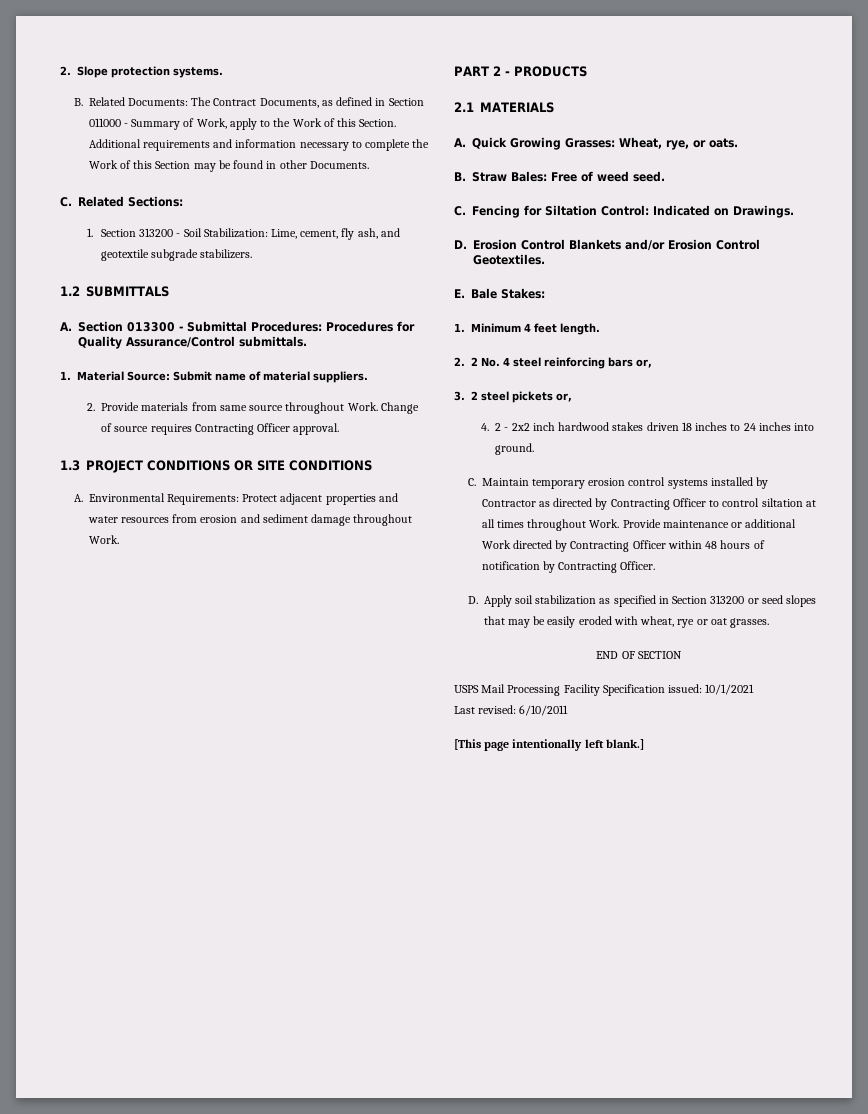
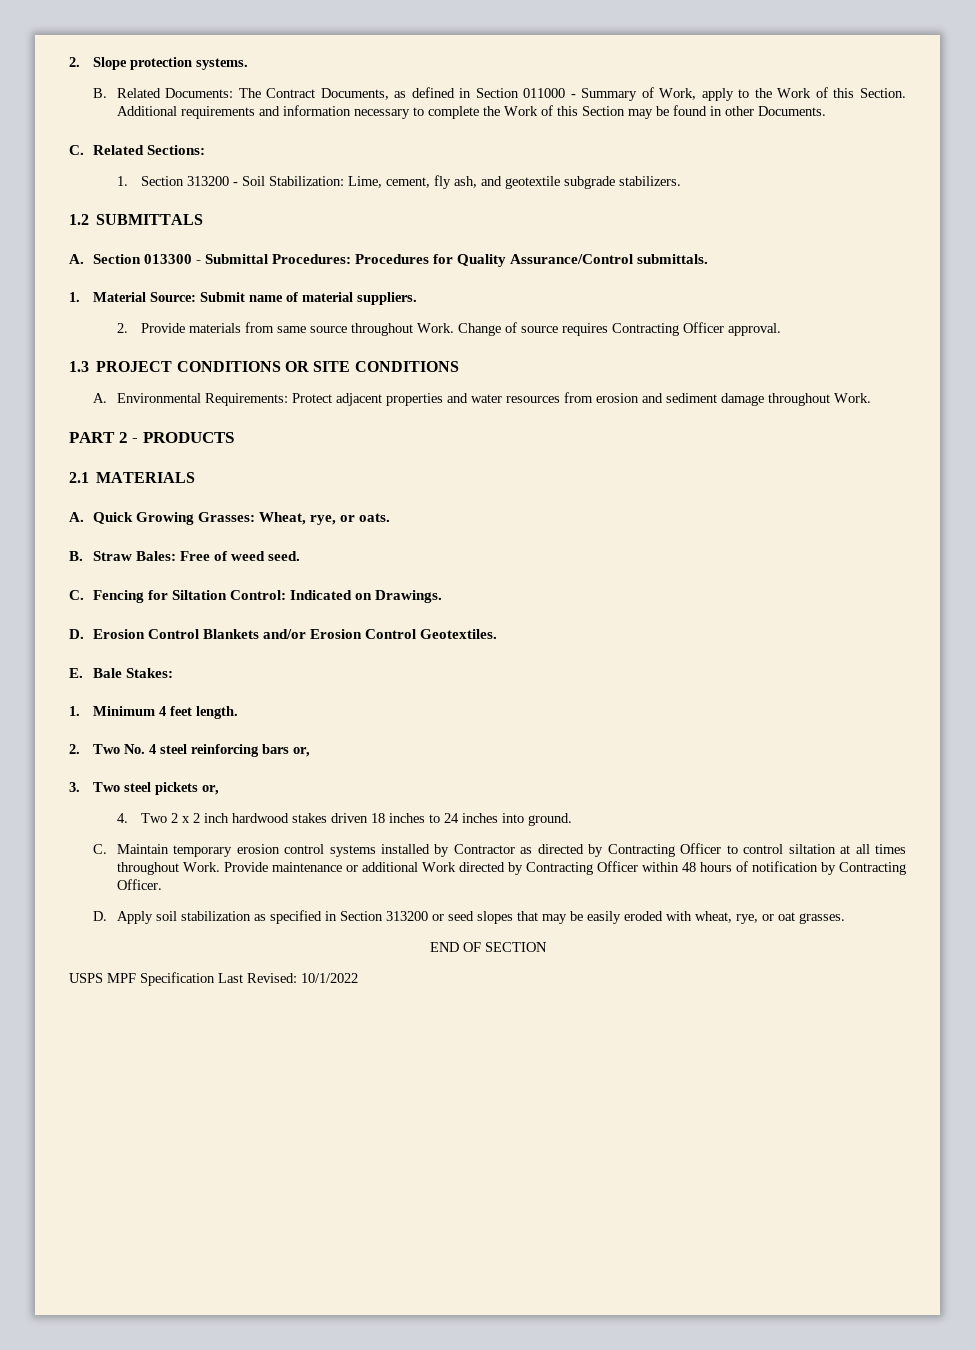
[471,357,478,366] 2 -> [92,744,120,754] Two
[471,391,478,400] 2 -> [92,782,120,792] Two
[495,423,530,431] 2 - 2x2 -> [140,813,200,823] Two 2 x 2
[677,619,695,628] rye -> [735,914,758,924] rye,
[481,684,755,696] [454,705,569,716] [454,739,644,751] Mail Processing Facility Specification issued: 10/1/2021 // Last revised: 6/10/2011 // [This page intentionally left blank.] -> [107,972,358,986] MPF Specification Last Revised: 10/1/2022

